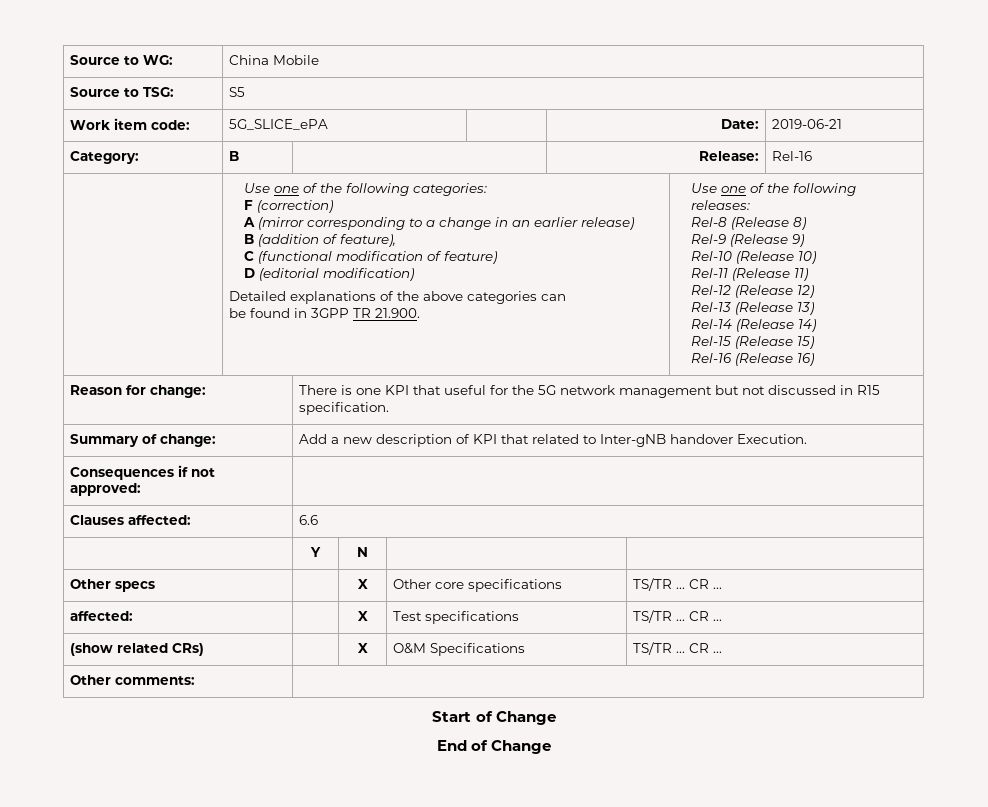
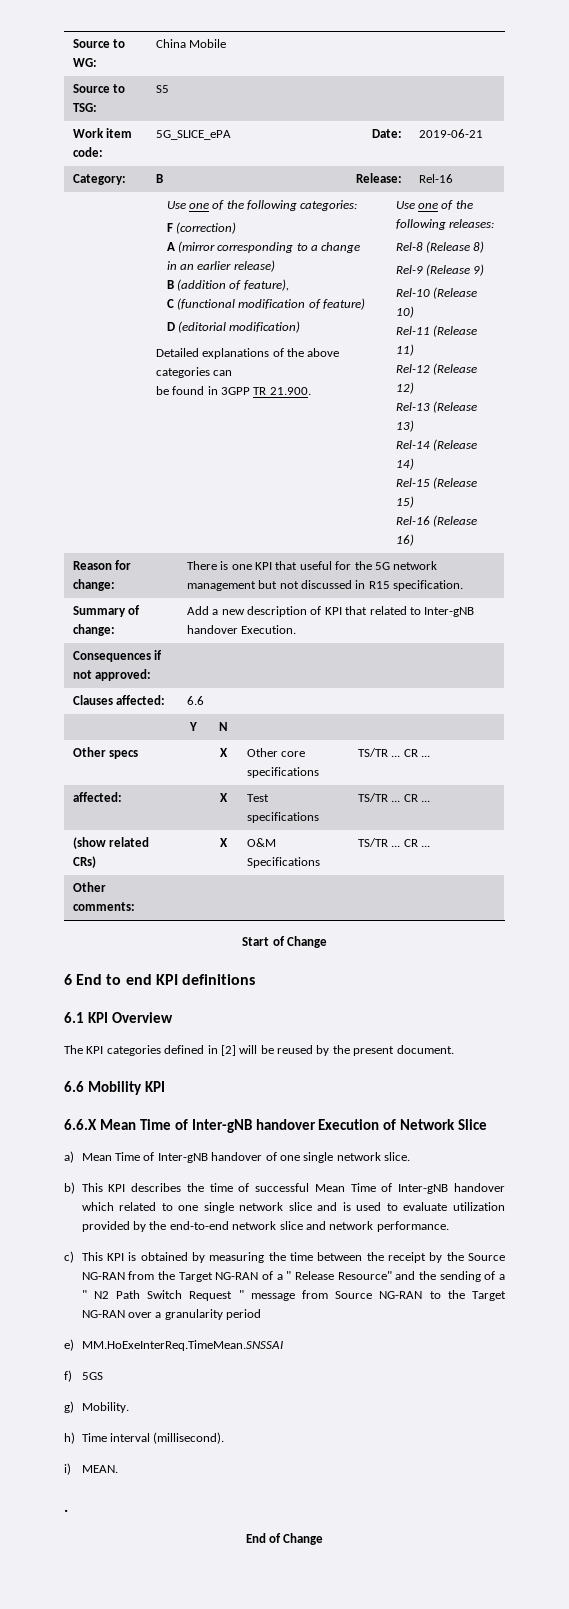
(556, 718) none -> [64,974,255,985] [64,1012,173,1023] [64,1045,454,1056] [64,1081,165,1095] [64,1119,488,1133] [64,1151,411,1163] [64,1182,505,1194] [81,1202,505,1213] [81,1221,449,1232] [64,1251,506,1263] [81,1271,506,1282] [81,1290,507,1301] [81,1309,262,1320] [64,1339,283,1351] [64,1370,103,1382] [64,1401,129,1413] [64,1432,225,1444] [64,1463,118,1475] [64,1509,68,1512] // 6 End to end KPI definitions // 6.1 KPI Overview // The KPI categories defined in [2] will be reused by the present document. // 6.6 Mobility KPI // 6.6.X Mean Time of Inter-gNB handover Execution of Network Slice // a) Mean Time of Inter-gNB handover of one single network slice. // b) This KPI describes the time of successful Mean Time of Inter-gNB handover which related to one single network slice and is used to evaluate utilization provided by the end-to-end network slice and network performance. // c) This KPI is obtained by measuring the time between the receipt by the Source NG-RAN from the Target NG-RAN of a " Release Resource" and the sending of a " N2 Path Switch Request " message from Source NG-RAN to the Target NG-RAN over a granularity period // e) MM.HoExeInterReq.TimeMean.SNSSAI // f) 5GS // g) Mobility. // h) Time interval (millisecond). // i) MEAN. // .

